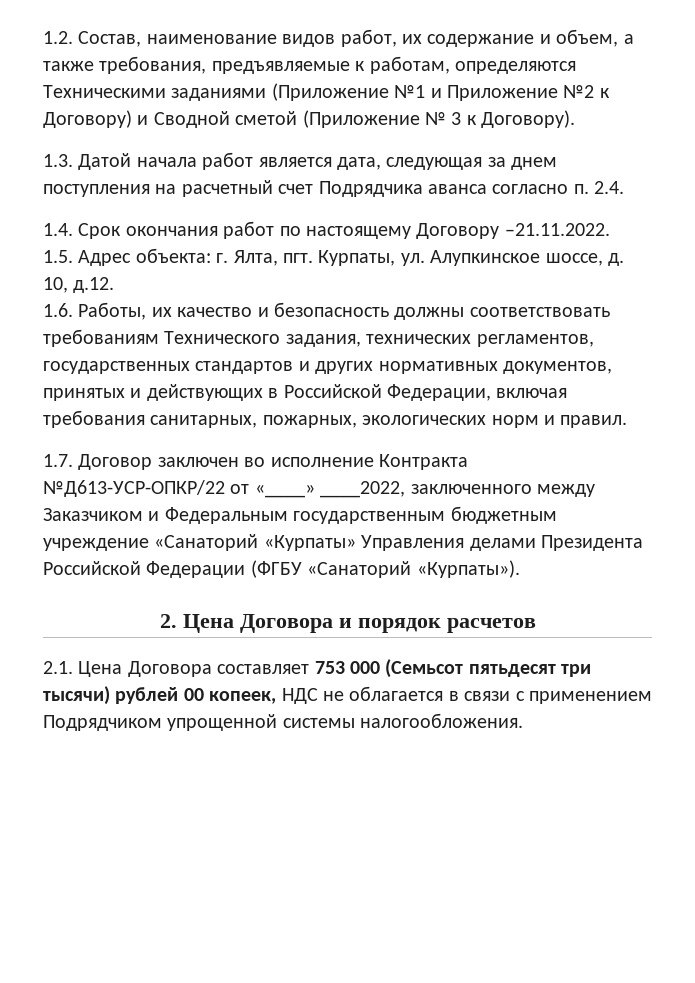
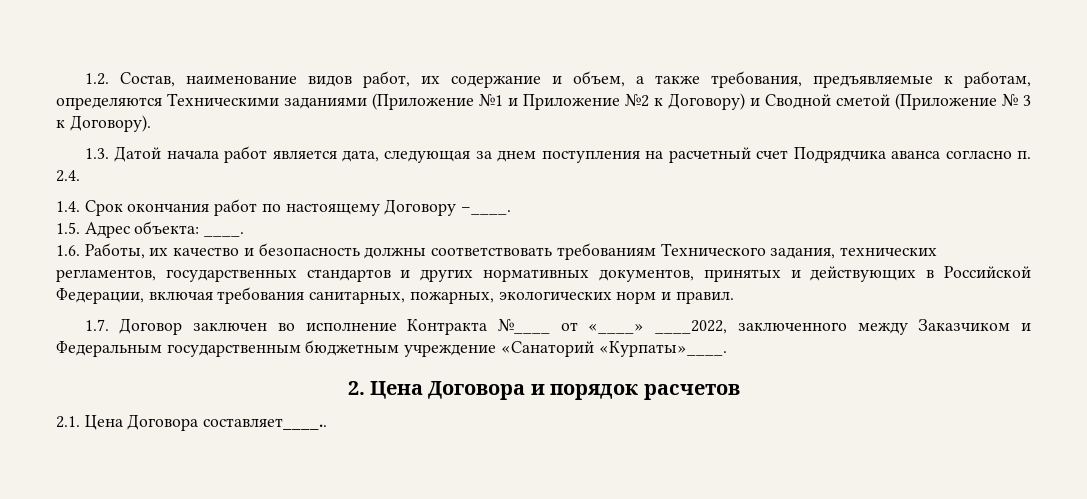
[504,223,610,236] –21.11.2022. -> [461,207,512,215] –____.
[216,250,624,266] [43,277,115,293] г. Ялта, пгт. Курпаты, ул. Алупкинское шоссе, д. 10, д.12. -> [204,232,245,237] ____.
[43,480,225,497] №Д613-УСР-ОПКР/22 -> [498,319,551,334] №____
[263,535,643,551] [43,560,520,578] «Курпаты» Управления делами Президента Российской Федерации (ФГБУ «Санаторий «Курпаты»). -> [598,341,727,357] «Курпаты»____.
[217,659,592,678] [43,686,652,705] [43,713,524,731] составляет 753 000 (Семьсот пятьдесят три тысячи) рублей 00 копеек, НДС не облагается в связи с применением Подрядчиком упрощенной системы налогообложения. -> [203,418,328,430] составляет____..

